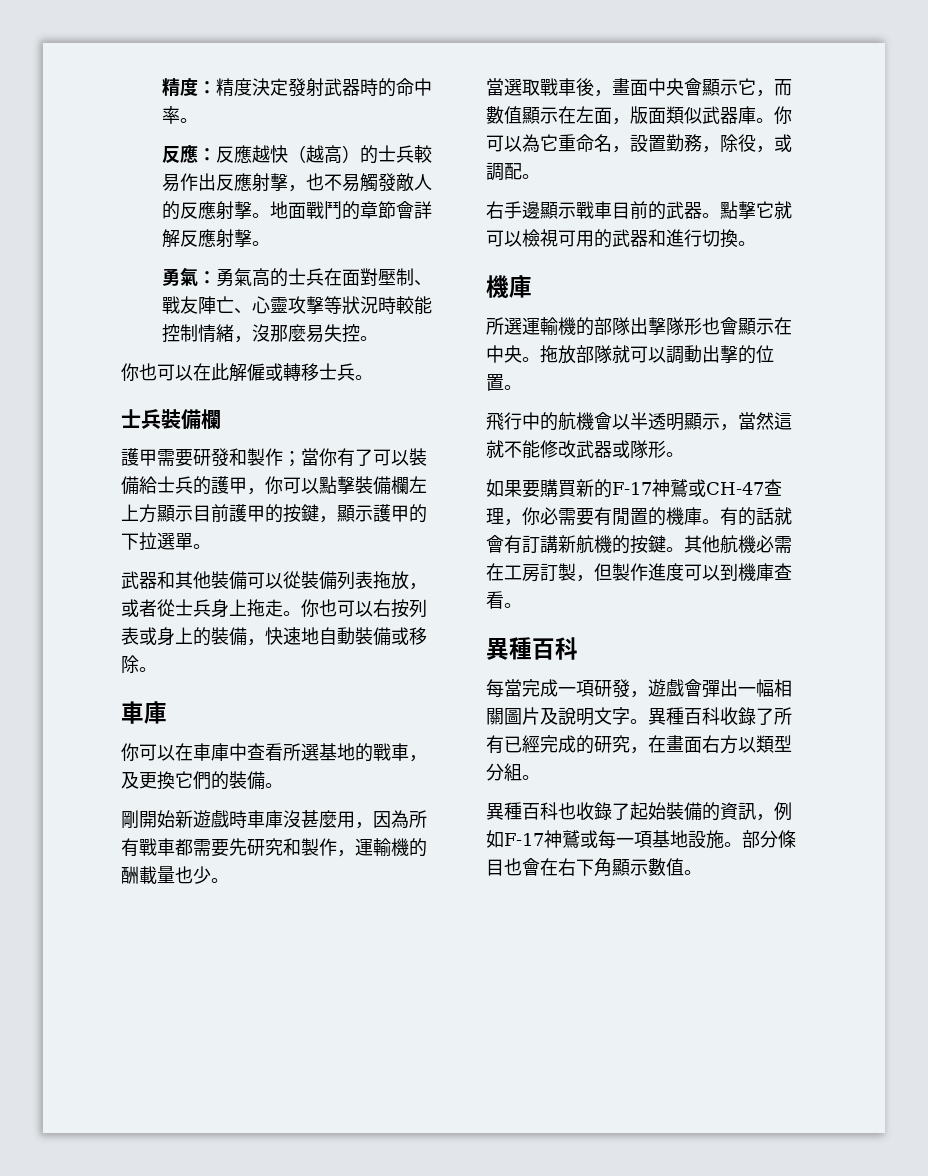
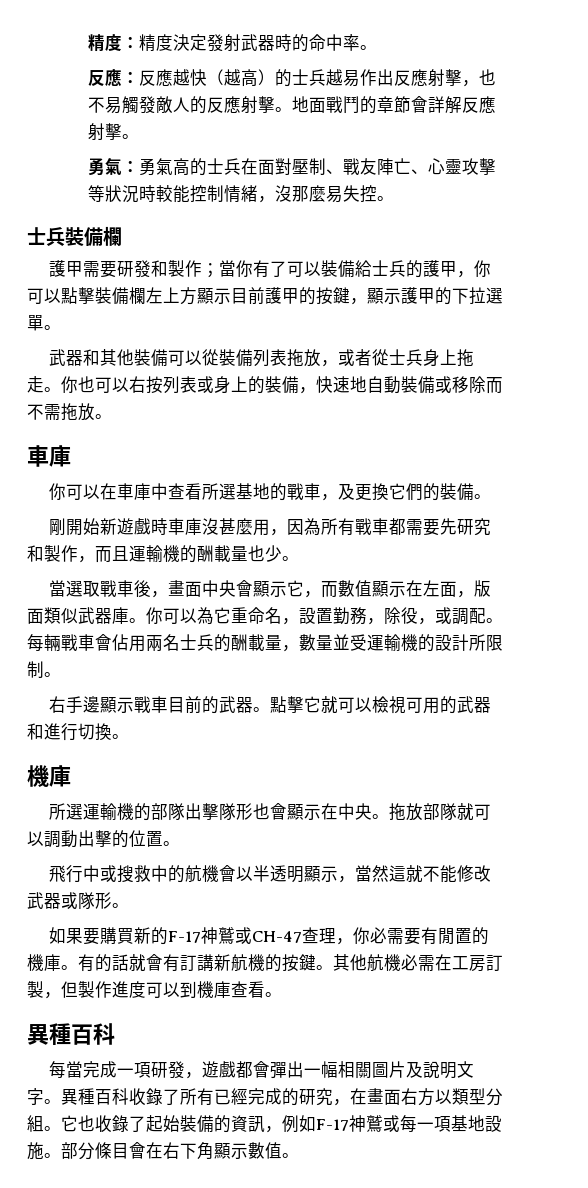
[414,145,433,163] 較 -> [326,69,344,86] 越
[121,363,373,382] // 你也可以在此解僱或轉移士兵。 -> (395, 198) none
(139, 664) none -> [486,377,503,394] [27,403,95,421] 而不需拖放
(355, 853) none -> [95,546,129,563] 而且
(540, 176) none -> [27,634,503,652] [27,661,61,678] 每輛戰車會佔用兩名士兵的酬載量，數量並受運輸機的設計所限制。
(540, 421) none -> [99,865,168,883] 或搜救中
(684, 688) none -> [235,1061,253,1078] 都
[486,802,558,820] // 異種百科 -> [61,1115,78,1132] 它
[504,858,522,876] 也 -> (129, 1151) none

